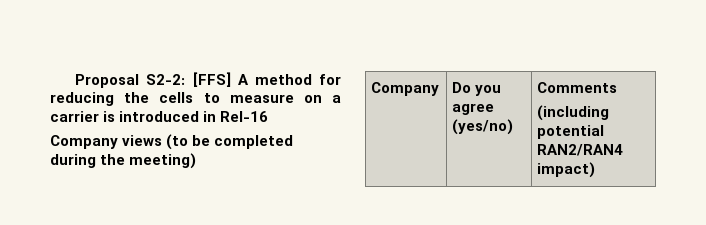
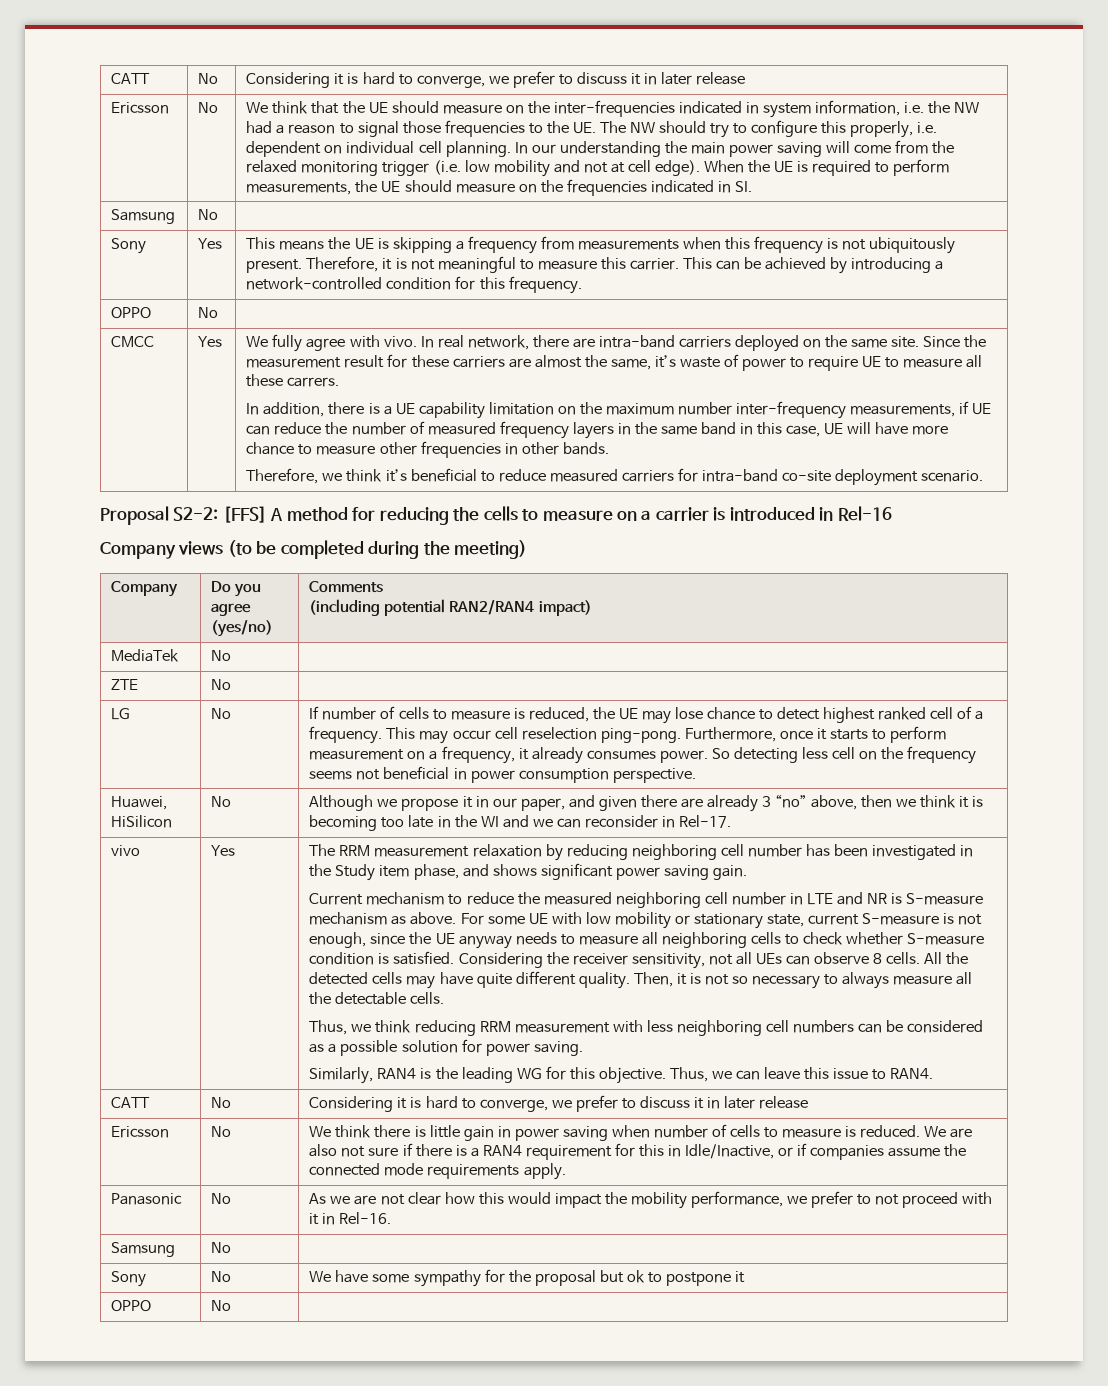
(75, 81) none -> [111,73,151,84] [198,73,219,84] [246,71,746,88] [111,102,170,114] [198,102,219,113] [246,100,980,118] [246,120,938,138] [246,140,955,157] [246,159,950,177] [246,179,752,196] [111,209,176,224] [198,209,219,220] [111,238,147,254] [198,238,223,249] [246,236,956,254] [246,256,944,274] [246,276,582,294] [111,307,152,319] [198,307,219,318] [111,336,155,347] [198,336,223,347] [246,334,987,352] [246,354,983,371] [246,374,340,387] [246,401,992,419] [246,421,949,439] [246,441,609,458] [246,468,984,486] CATT | No | Considering it is hard to converge, we prefer to discuss it in later release // Ericsson | No | We think that the UE should measure on the inter-frequencies indicated in system information, i.e. the NW had a reason to signal those frequencies to the UE. The NW should try to configure this properly, i.e. dependent on individual cell planning. In our understanding the main power saving will come from the relaxed monitoring trigger (i.e. low mobility and not at cell edge). When the UE is required to perform measurements, the UE should measure on the frequencies indicated in SI. // Samsung | No | // Sony | Yes | This means the UE is skipping a frequency from measurements when this frequency is not ubiquitously present. Therefore, it is not meaningful to measure this carrier. This can be achieved by introducing a network-controlled condition for this frequency. // OPPO | No | // CMCC | Yes | We fully agree with vivo. In real network, there are intra-band carriers deployed on the same site. Since the measurement result for these carriers are almost the same, it’s waste of power to require UE to measure all these carrers. // In addition, there is a UE capability limitation on the maximum number inter-frequency measurements, if UE can reduce the number of measured frequency layers in the same band in this case, UE will have more chance to measure other frequencies in other bands. // Therefore, we think it’s beneficial to reduce measured carriers for intra-band co-site deployment scenario. //
(596, 170) none -> [111,649,180,662] [211,650,232,661] [111,679,139,690] [211,679,232,690] [111,708,131,720] [211,708,232,719] [309,706,984,724] [309,726,946,744] [309,746,977,764] [309,766,696,783] [111,796,168,810] [111,815,173,828] [211,796,232,807] [309,794,984,812] [309,815,731,831] [111,845,141,856] [211,845,236,856] [309,844,973,861] [309,863,747,881] [309,892,984,908] [309,912,983,929] [309,932,985,949] [309,951,969,969] [309,971,973,989] [309,992,445,1005] [309,1020,984,1036] [309,1039,583,1056] [309,1066,934,1084] [111,1097,151,1108] [211,1097,232,1108] [309,1095,809,1112] [111,1126,170,1138] [211,1126,232,1137] [309,1124,973,1141] [309,1143,967,1160] [309,1163,566,1180] [111,1193,183,1205] [211,1193,232,1204] [309,1191,993,1209] [309,1212,392,1225] [111,1242,176,1257] [211,1242,232,1253] [111,1271,147,1287] [211,1271,232,1282] [309,1269,745,1287] [111,1300,152,1312] [211,1300,232,1311] // MediaTek | No | // ZTE | No | // LG | No | If number of cells to measure is reduced, the UE may lose chance to detect highest ranked cell of a frequency. This may occur cell reselection ping-pong. Furthermore, once it starts to perform measurement on a frequency, it already consumes power. So detecting less cell on the frequency seems not beneficial in power consumption perspective. // Huawei, HiSilicon | No | Although we propose it in our paper, and given there are already 3 “no” above, then we think it is becoming too late in the WI and we can reconsider in Rel-17. // vivo | Yes | The RRM measurement relaxation by reducing neighboring cell number has been investigated in the Study item phase, and shows significant power saving gain. // Current mechanism to reduce the measured neighboring cell number in LTE and NR is S-measure mechanism as above. For some UE with low mobility or stationary state, current S-measure is not enough, since the UE anyway needs to measure all neighboring cells to check whether S-measure condition is satisfied. Considering the receiver sensitivity, not all UEs can observe 8 cells. All the detected cells may have quite different quality. Then, it is not so necessary to always measure all the detectable cells. // Thus, we think reducing RRM measurement with less neighboring cell numbers can be considered as a possible solution for power saving. // Similarly, RAN4 is the leading WG for this objective. Thus, we can leave this issue to RAN4. // CATT | No | Considering it is hard to converge, we prefer to discuss it in later release // Ericsson | No | We think there is little gain in power saving when number of cells to measure is reduced. We are also not sure if there is a RAN4 requirement for this in Idle/Inactive, or if companies assume the connected mode requirements apply. // Panasonic | No | As we are not clear how this would impact the mobility performance, we prefer to not proceed with it in Rel-16. // Samsung | No | // Sony | No | We have some sympathy for the proposal but ok to postpone it // OPPO | No |

